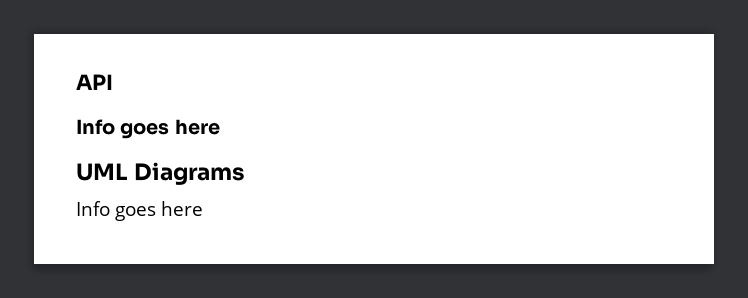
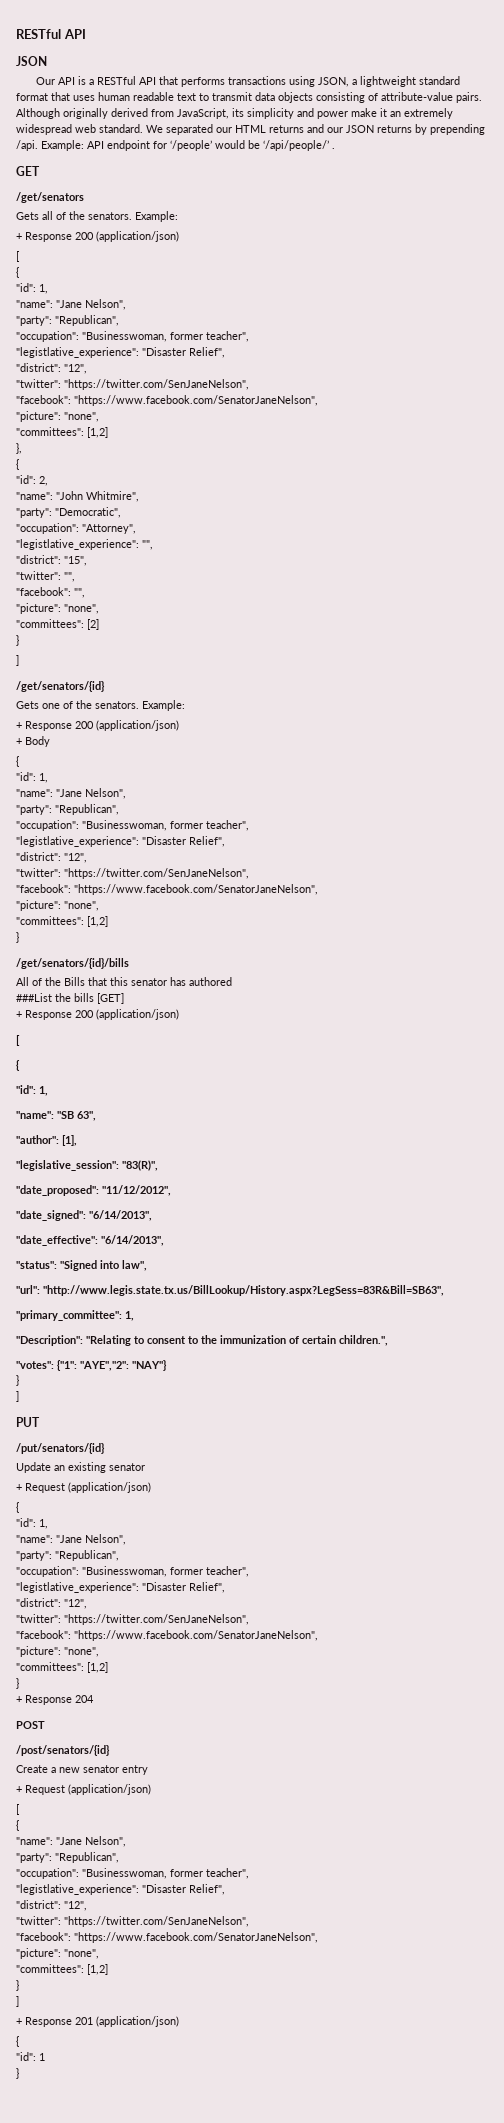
(76, 82) none -> [16,29,61,39] RESTful
[76,119,220,139] [76,162,246,185] [76,201,203,221] Info goes here // UML Diagrams // Info goes here -> [16,56,47,66] [35,76,460,87] [16,92,482,103] [16,108,453,119] [16,124,485,135] [16,140,335,151] [16,166,40,176] [16,192,84,203] [16,211,178,222] [16,231,179,242] [16,251,20,262] [16,267,19,278] [16,283,48,294] [16,299,126,310] [16,315,119,326] [16,331,249,342] [16,347,225,358] [16,363,87,374] [16,379,249,390] [16,395,318,406] [16,411,99,422] [16,427,108,438] [16,443,22,454] [16,459,19,470] [16,475,48,486] [16,491,139,502] [16,507,121,518] [16,523,136,534] [16,539,153,550] [16,555,87,566] [16,571,75,582] [16,587,85,598] [16,603,99,614] [16,619,99,630] [16,635,19,646] [16,655,19,666] [16,681,105,692] [16,700,185,711] [16,720,179,731] [16,736,50,747] [16,756,19,767] [16,772,48,783] [16,788,126,799] [16,804,119,815] [16,820,249,831] [16,836,225,847] [16,852,87,863] [16,868,249,879] [16,884,318,895] [16,900,99,911] [16,916,108,927] [16,932,19,943] [16,958,129,969] [16,977,232,986] [16,993,124,1004] [16,1009,179,1020] [16,1035,20,1046] [16,1060,20,1071] [16,1085,48,1096] [16,1111,96,1121] [16,1135,77,1146] [16,1160,158,1171] [16,1185,171,1196] [16,1210,152,1221] [16,1235,164,1246] [16,1260,147,1271] [16,1285,444,1296] [16,1310,134,1321] [16,1335,388,1346] [16,1360,167,1371] [16,1375,19,1386] [16,1391,19,1402] [16,1417,40,1427] [16,1443,105,1454] [16,1462,145,1473] [16,1482,151,1493] [16,1502,19,1513] [16,1518,48,1529] [16,1534,126,1545] [16,1550,119,1561] [16,1566,249,1577] [16,1582,225,1593] [16,1598,87,1609] [16,1614,249,1625] [16,1630,318,1641] [16,1646,99,1657] [16,1662,108,1673] [16,1678,19,1689] [16,1695,94,1705] [16,1721,45,1729] [16,1745,110,1756] [16,1765,148,1775] [16,1784,151,1795] [16,1804,20,1815] [16,1820,19,1831] [16,1836,126,1847] [16,1852,119,1863] [16,1868,249,1879] [16,1884,225,1895] [16,1900,87,1911] [16,1916,249,1927] [16,1932,318,1943] [16,1948,99,1959] [16,1964,108,1975] [16,1980,19,1991] [16,1996,19,2007] [16,2016,179,2027] [16,2036,19,2047] [16,2052,45,2061] [16,2068,19,2079] JSON // Our API is a RESTful API that performs transactions using JSON, a lightweight standard format that uses human readable text to transmit data objects consisting of attribute-value pairs. Although originally derived from JavaScript, its simplicity and power make it an extremely widespread web standard. We separated our HTML returns and our JSON returns by prepending /api. Example: API endpoint for ‘/people’ would be ‘/api/people/’ . // GET // /get/senators // Gets all of the senators. Example: // + Response 200 (application/json) // [ // { // "id": 1, // "name": "Jane Nelson", // "party": "Republican", // "occupation": "Businesswoman, former teacher", // "legistlative_experience": "Disaster Relief", // "district": "12", // "twitter": "https://twitter.com/SenJaneNelson", // "facebook": "https://www.facebook.com/SenatorJaneNelson", // "picture": "none", // "committees": [1,2] // }, // { // "id": 2, // "name": "John Whitmire", // "party": "Democratic", // "occupation": "Attorney", // "legistlative_experience": "", // "district": "15", // "twitter": "", // "facebook": "", // "picture": "none", // "committees": [2] // } // ] // /get/senators/{id} // Gets one of the senators. Example: // + Response 200 (application/json) // + Body // { // "id": 1, // "name": "Jane Nelson", // "party": "Republican", // "occupation": "Businesswoman, former teacher", // "legistlative_experience": "Disaster Relief", // "district": "12", // "twitter": "https://twitter.com/SenJaneNelson", // "facebook": "https://www.facebook.com/SenatorJaneNelson", // "picture": "none", // "committees": [1,2] // } // /get/senators/{id}/bills // All of the Bills that this senator has authored // ###List the bills [GET] // + Response 200 (application/json) // [ // { // "id": 1, // "name": "SB 63", // "author": [1], // "legislative_session": "83(R)", // "date_proposed": "11/12/2012", // "date_signed": "6/14/2013", // "date_effective": "6/14/2013", // "status": "Signed into law", // "url": "http://www.legis.state.tx.us/BillLookup/History.aspx?LegSess=83R&Bill=SB63", // "primary_committee": 1, // "Description": "Relating to consent to the immunization of certain children.", // "votes": {"1": "AYE","2": "NAY"} // } // ] // PUT // /put/senators/{id} // Update an existing senator // + Request (application/json) // { // "id": 1, // "name": "Jane Nelson", // "party": "Republican", // "occupation": "Businesswoman, former teacher", // "legistlative_experience": "Disaster Relief", // "district": "12", // "twitter": "https://twitter.com/SenJaneNelson", // "facebook": "https://www.facebook.com/SenatorJaneNelson", // "picture": "none", // "committees": [1,2] // } // + Response 204 // POST // /post/senators/{id} // Create a new senator entry // + Request (application/json) // [ // { // "name": "Jane Nelson", // "party": "Republican", // "occupation": "Businesswoman, former teacher", // "legistlative_experience": "Disaster Relief", // "district": "12", // "twitter": "https://twitter.com/SenJaneNelson", // "facebook": "https://www.facebook.com/SenatorJaneNelson", // "picture": "none", // "committees": [1,2] // } // ] // + Response 201 (application/json) // { // "id": 1 // }

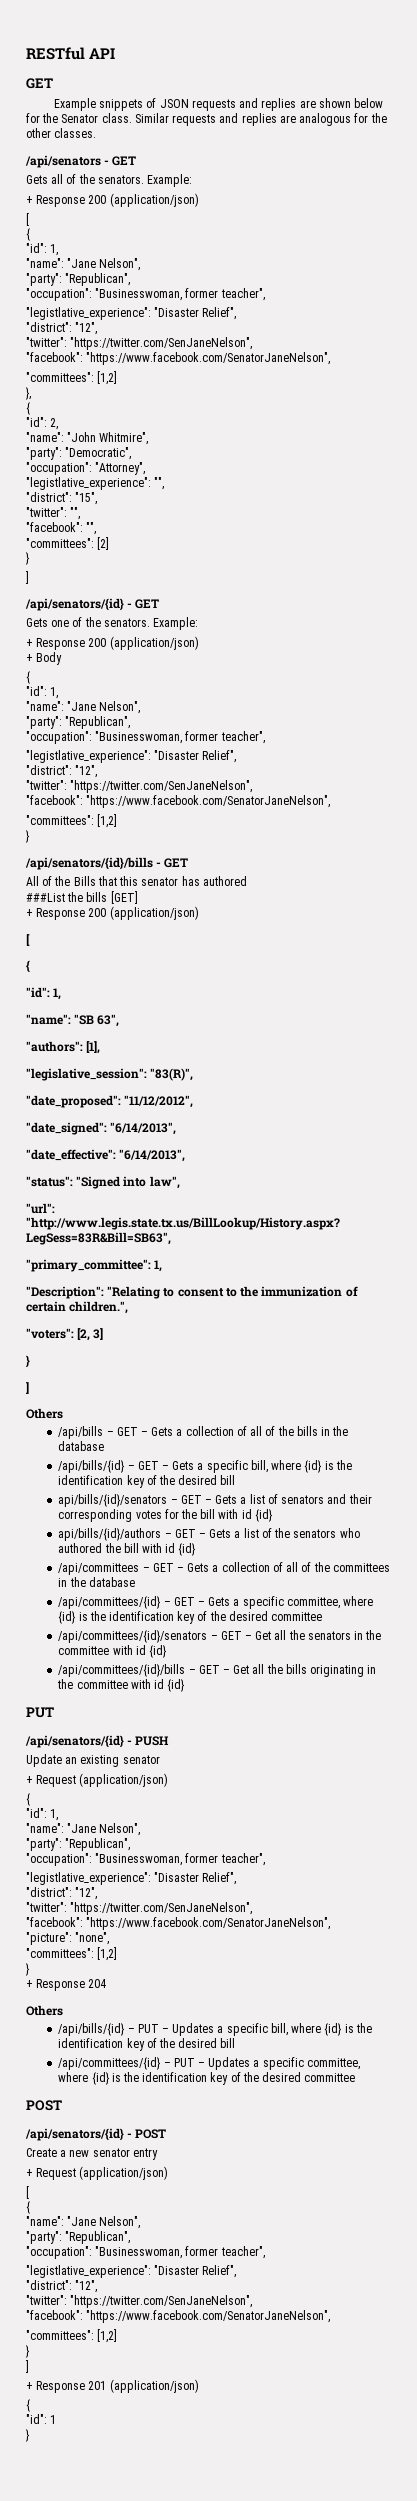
[16,56,47,66] [35,76,460,87] [16,92,482,103] [16,108,453,119] [16,124,485,135] [16,140,335,151] [16,166,40,176] [16,192,84,203] JSON // Our API is a RESTful API that performs transactions using JSON, a lightweight standard format that uses human readable text to transmit data objects consisting of attribute-value pairs. Although originally derived from JavaScript, its simplicity and power make it an extremely widespread web standard. We separated our HTML returns and our JSON returns by prepending /api. Example: API endpoint for ‘/people’ would be ‘/api/people/’ . // GET // /get/senators -> [26,78,53,89] [53,98,384,111] [26,113,387,126] [26,128,97,138] [25,155,137,168] GET // Example snippets of JSON requests and replies are shown below for the Senator class. Similar requests and replies are analogous for the other classes. // /api/senators - GET
[16,411,99,422] // "picture": "none", -> (331, 358) none
[16,603,99,614] // "picture": "none", -> (97, 528) none
[16,681,105,692] /get/senators/{id} -> [25,598,160,611] /api/senators/{id} - GET
[16,900,99,911] [16,916,108,927] [16,932,19,943] [16,958,129,969] // "picture": "none", // "committees": [1,2] // } // /get/senators/{id}/bills -> [26,814,118,828] [25,830,29,843] [25,857,189,870] // "committees": [1,2] // } // /api/senators/{id}/bills - GET
[16,1135,59,1144] "author": -> [26,1041,83,1052] "authors":
[16,1360,167,1371] [16,1375,19,1386] [16,1391,19,1402] [16,1417,40,1427] [16,1443,105,1454] "votes": {"1": "AYE","2": "NAY"} // } // ] // PUT // /put/senators/{id} -> [26,1328,104,1341] [26,1355,30,1368] [26,1382,29,1394] [26,1408,63,1419] [58,1426,349,1439] [58,1441,105,1451] [58,1460,352,1473] [58,1475,236,1488] [58,1494,372,1507] [58,1509,272,1522] [58,1528,360,1541] [58,1543,196,1556] [58,1562,390,1575] [58,1577,135,1587] [58,1596,374,1609] [58,1611,323,1624] [58,1630,382,1643] [58,1645,167,1658] [58,1664,377,1677] [57,1679,185,1692] [26,1707,54,1718] [25,1735,170,1748] "voters": [2, 3] // } // ] // Others // /api/bills – GET – Gets a collection of all of the bills in the database // /api/bills/{id} – GET – Gets a specific bill, where {id} is the identification key of the desired bill // api/bills/{id}/senators – GET – Gets a list of senators and their corresponding votes for the bill with id {id} // api/bills/{id}/authors – GET – Gets a list of the senators who authored the bill with id {id} // /api/committees – GET – Gets a collection of all of the committees in the database // /api/committees/{id} – GET – Gets a specific committee, where {id} is the identification key of the desired committee // /api/committees/{id}/senators – GET – Get all the senators in the committee with id {id} // /api/committees/{id}/bills – GET – Get all the bills originating in the committee with id {id} // PUT // /api/senators/{id} - PUSH
[16,1721,45,1729] [16,1745,110,1756] POST // /post/senators/{id} -> [26,2005,63,2016] [58,2023,372,2036] [58,2038,236,2051] [58,2057,360,2070] [58,2072,356,2085] [26,2100,62,2111] [25,2128,167,2141] Others // /api/bills/{id} – PUT – Updates a specific bill, where {id} is the identification key of the desired bill // /api/committees/{id} – PUT – Updates a specific committee, where {id} is the identification key of the desired committee // POST // /api/senators/{id} - POST
[16,1948,99,1959] // "picture": "none", -> (331, 2316) none

